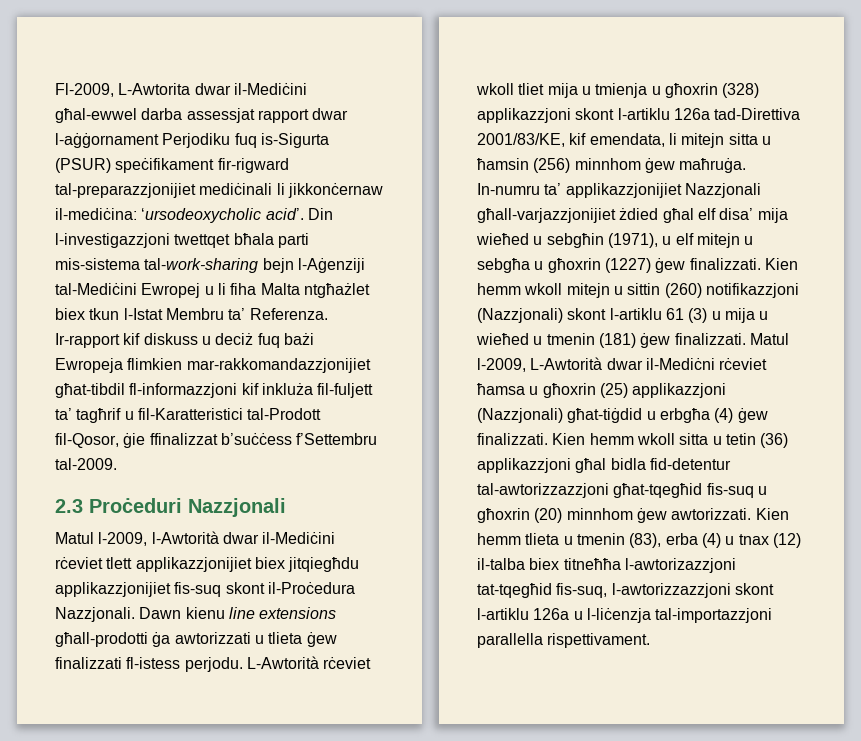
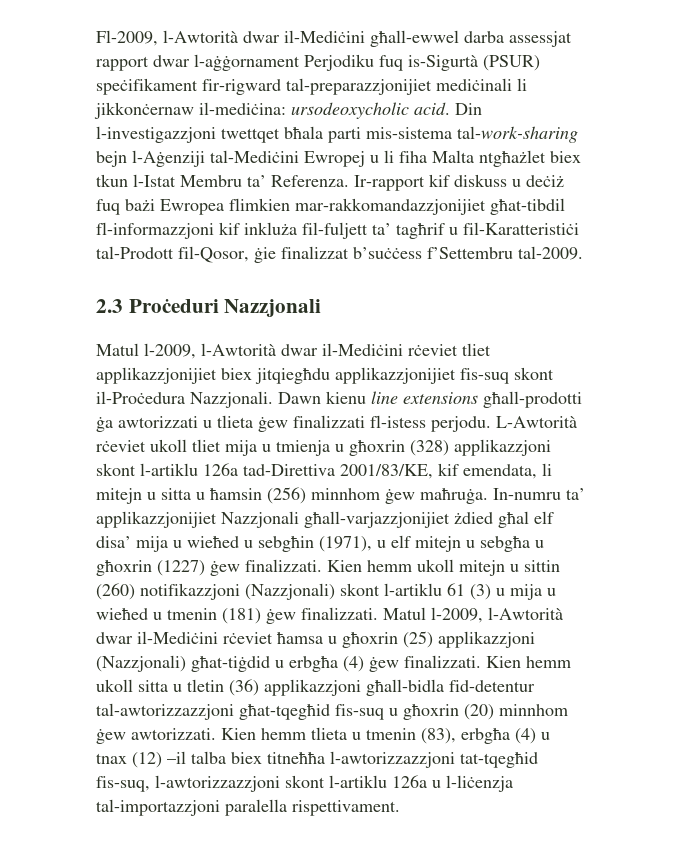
[118,83,307,95] [55,108,137,123] L-Awtorita dwar il-Mediċini għal-ewwel -> [163,30,459,47] l-Awtorità dwar il-Mediċini għall-ewwel
[260,133,329,148] is-Sigurta -> [408,55,478,71] is-Sigurtà
[141,208,304,223] ‘ursodeoxycholic acid’. -> [291,102,450,119] ursodeoxycholic acid.
[215,333,254,345] deciż -> [526,175,564,187] deċiż
[55,358,123,373] Ewropeja -> [160,199,224,215] Ewropea
[137,408,243,420] fil-Karatteristici -> [463,222,579,235] fil-Karatteristiċi
[149,433,218,445] ffinalizzat -> [281,246,349,259] finalizzat
[106,557,133,569] tlett -> [462,343,491,356] tliet
[476,83,514,95] wkoll -> [150,439,187,452] ukoll
(725, 140) none -> [147,492,156,500] u
(788, 215) none -> [173,540,182,548] u
[524,283,563,295] wkoll -> [417,559,454,572] ukoll
[530,357,715,370] L-Awtorità dwar il-Mediċni -> [488,607,563,620] [96,631,218,644] l-Awtorità dwar il-Mediċini
[636,433,756,445] wkoll sitta u tetin -> [96,679,224,692] ukoll sitta u tletin
[575,458,646,473] għal bidla -> [366,679,444,696] għall-bidla
[665,533,698,545] erba -> [461,727,510,744] erbgħa
[477,558,525,570] il-talba -> [167,751,226,764] –il talba
[624,558,736,573] l-awtorizazzjoni -> [330,751,455,768] l-awtorizzazzjoni
[477,633,543,648] parallella -> [225,799,287,816] paralella

